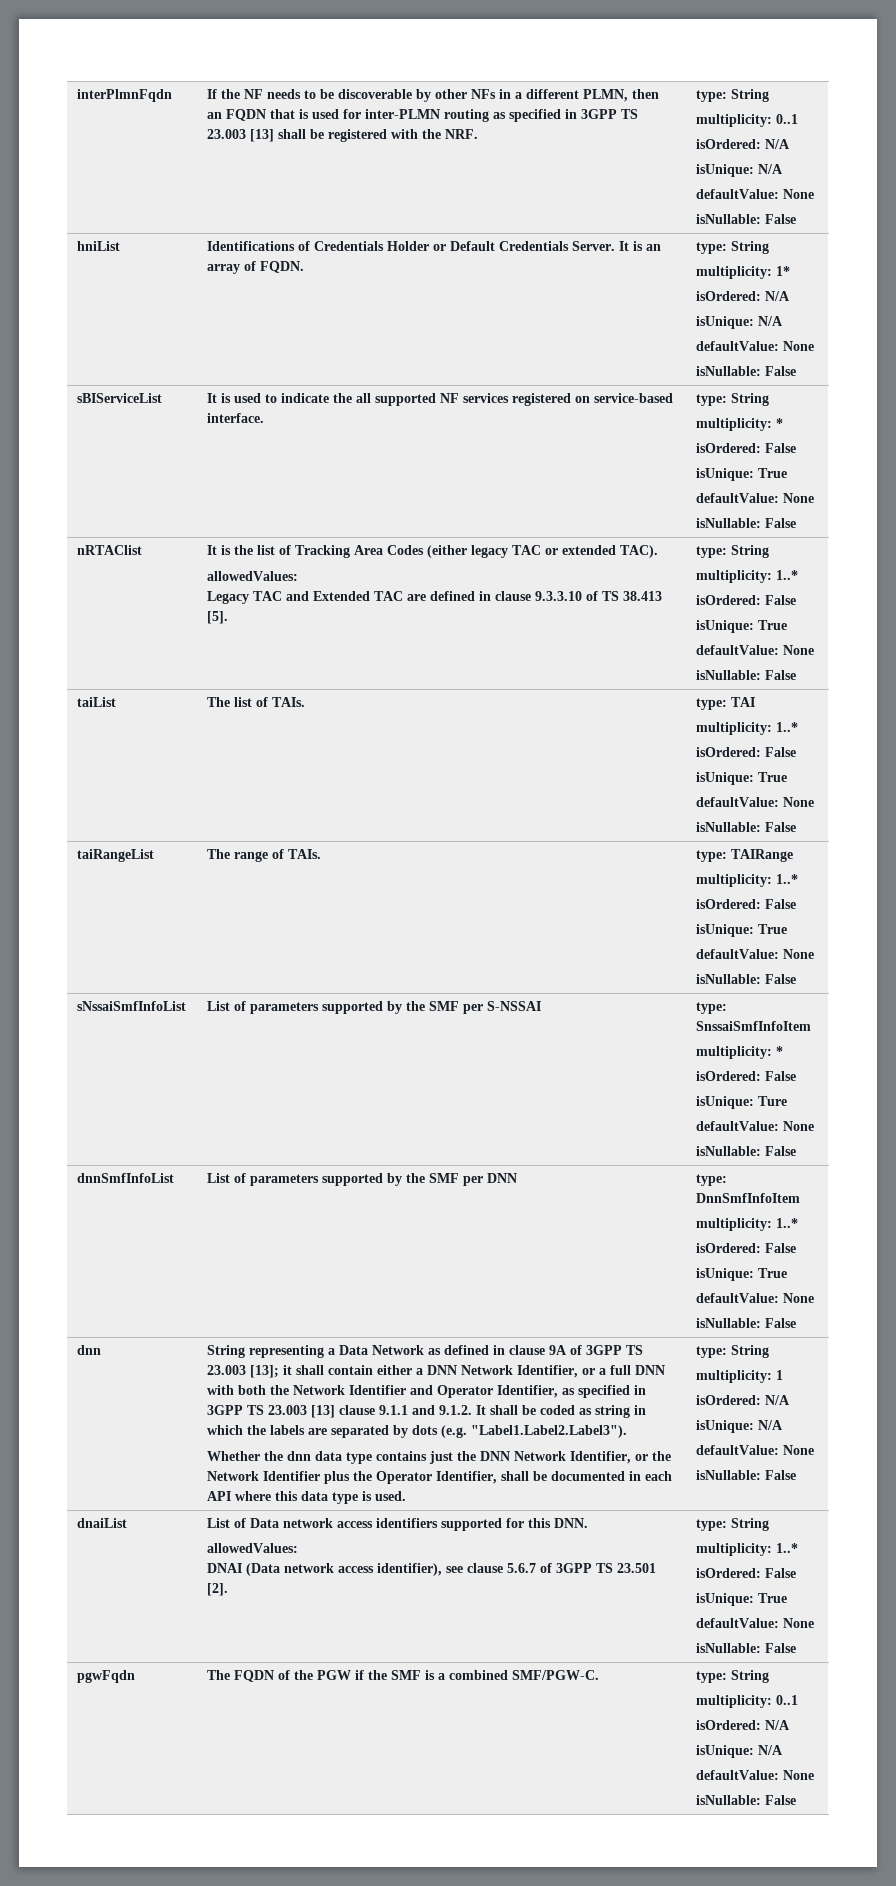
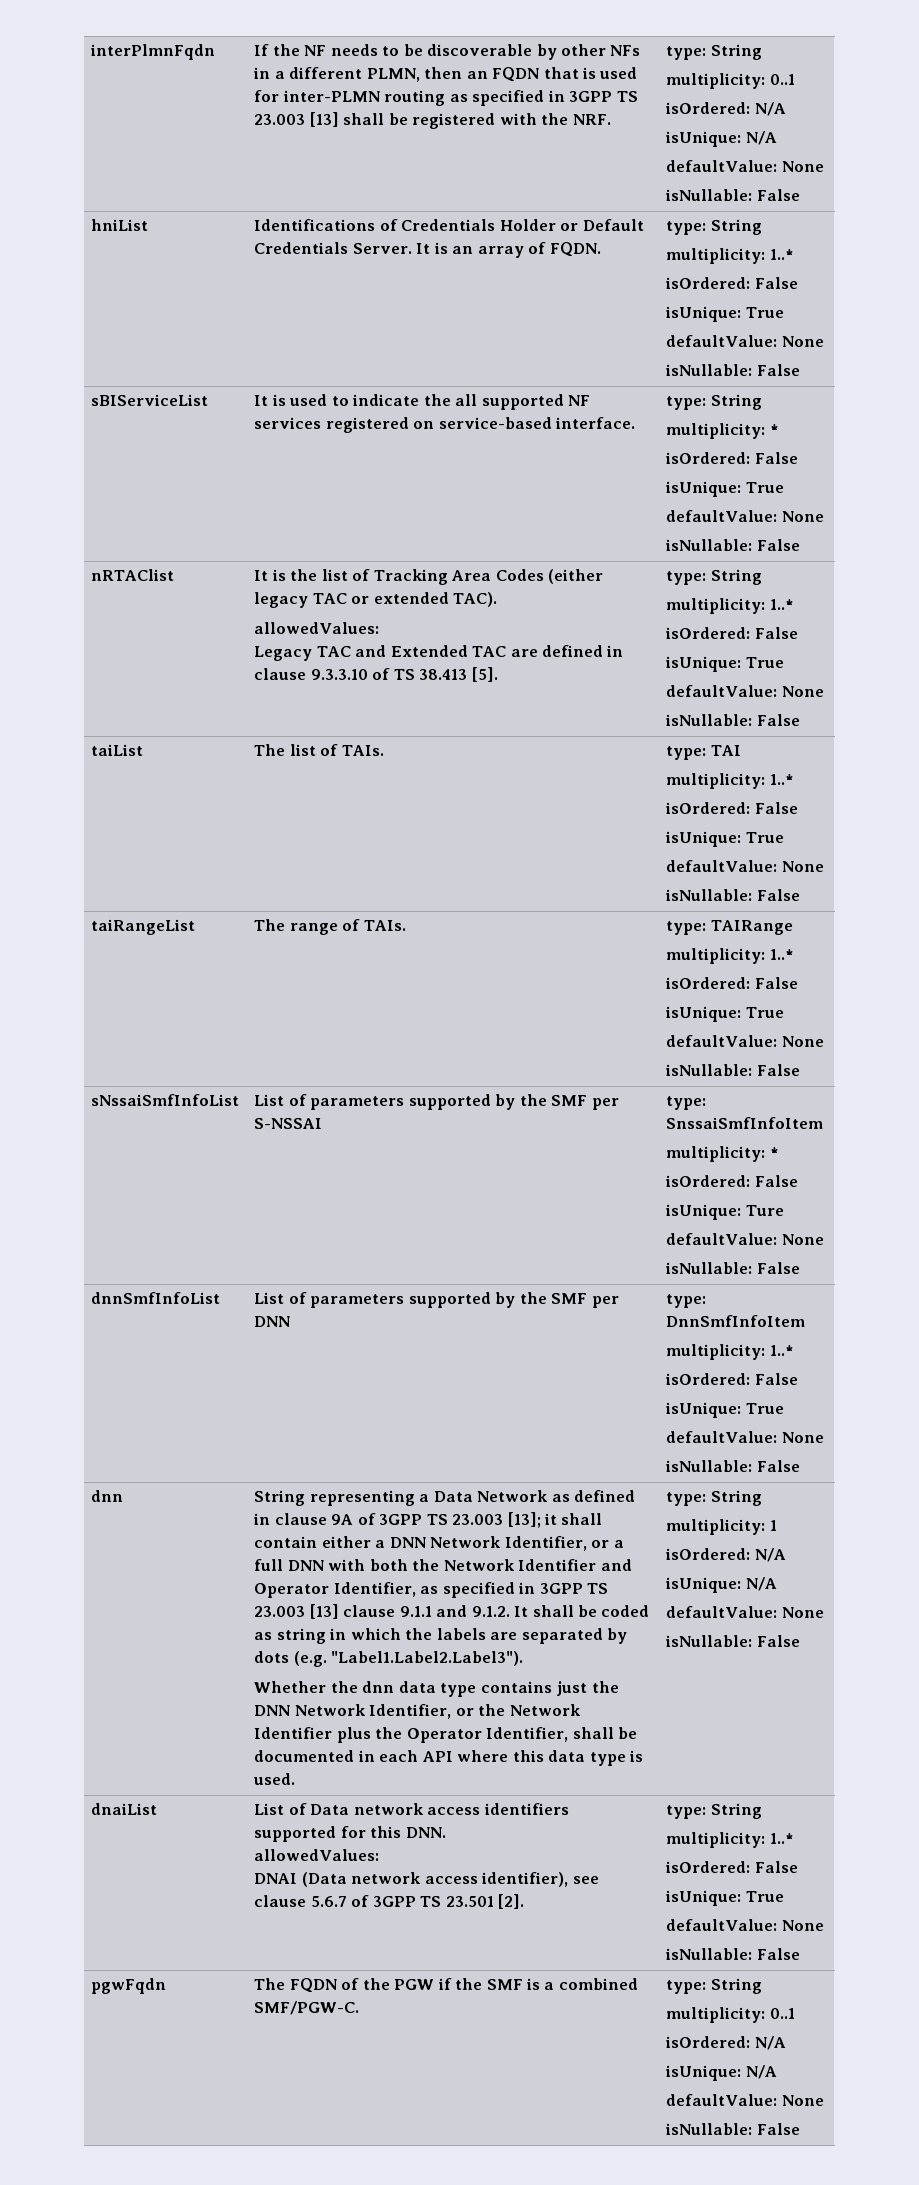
[776,266,791,276] [696,291,791,301] [696,316,784,329] 1* // isOrdered: N/A // isUnique: N/A -> [769,249,794,260] [665,277,798,289] [665,306,784,322] 1..* // isOrdered: False // isUnique: True

